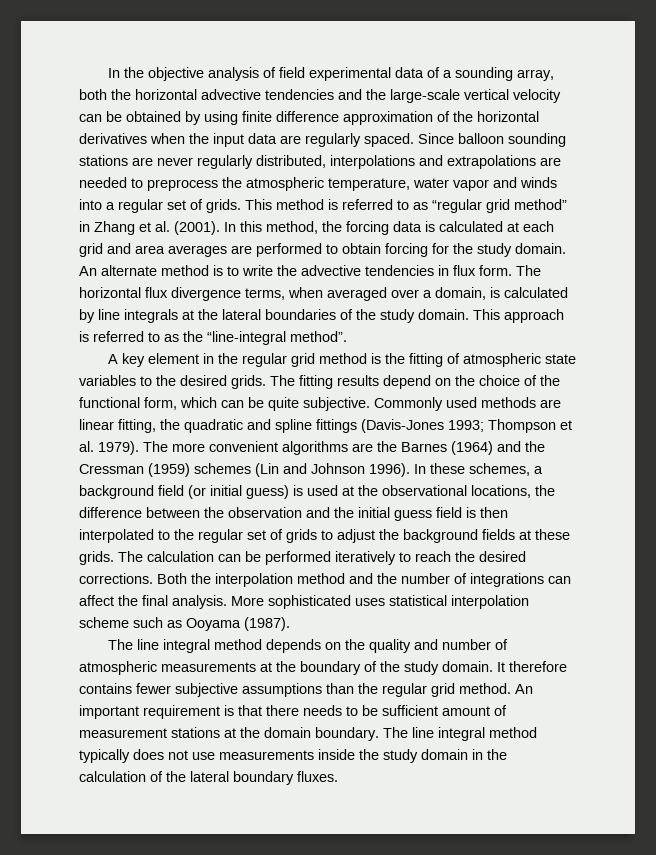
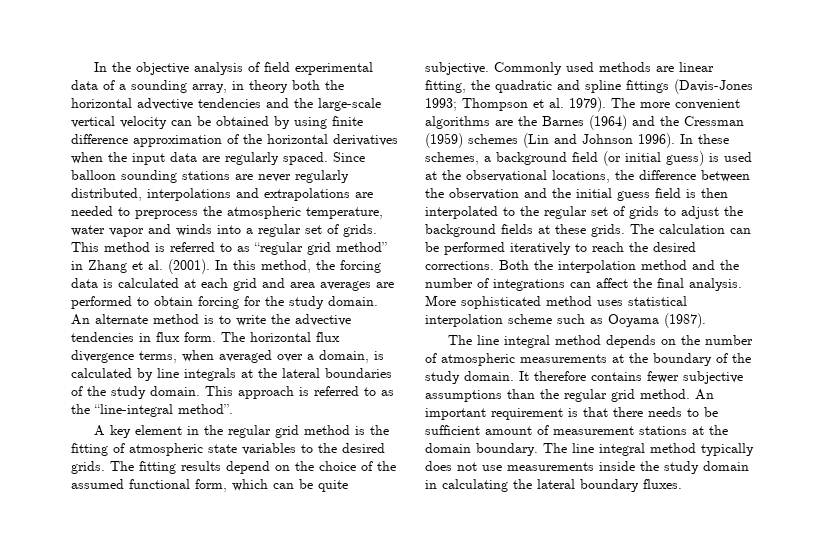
(555, 75) none -> [232,80,288,93] in theory
(560, 380) none -> [71,479,124,489] assumed
(351, 602) none -> [546,296,592,306] method
[369,639,439,653] quality and -> (701, 340) none
[487,749,507,760] [79,771,163,782] the calculation of -> [442,479,508,492] calculating

